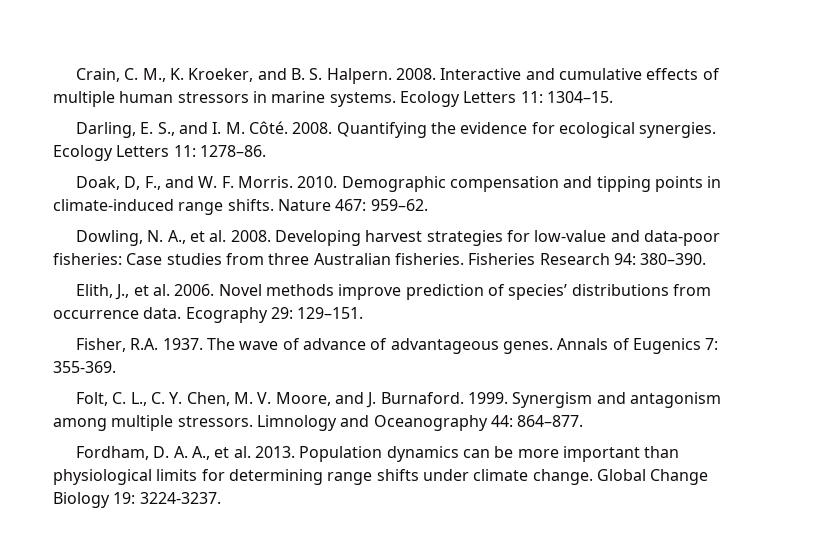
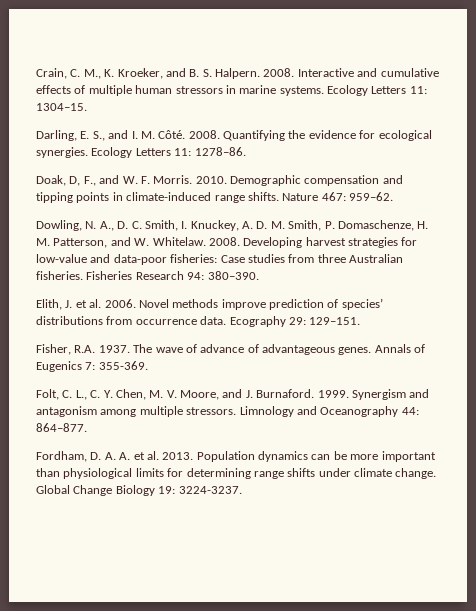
[189,230,227,242] et al. -> [117,220,429,231] [36,237,206,248] D. C. Smith, I. Knuckey, A. D. M. Smith, P. Domaschenze, H. M. Patterson, and W. Whitelaw.
[115,284,130,300] J., -> [65,300,73,308] J.
[191,446,210,460] A., -> [119,452,131,460] A.

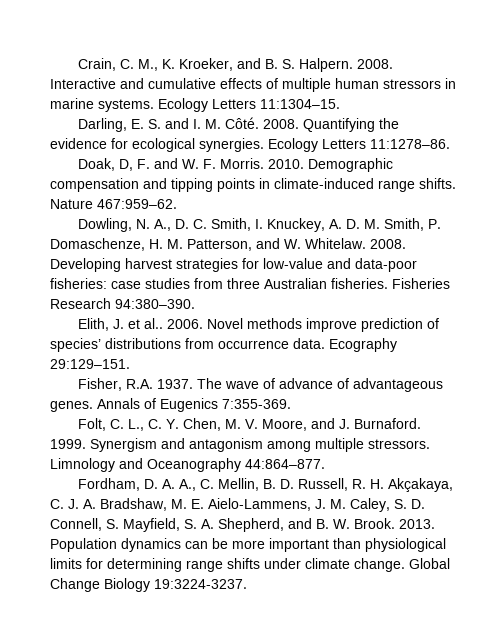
[409,86,427,94] [36,103,87,111] 11: 1304–15. -> [260,99,340,109] 11:1304–15.
[92,131,105,141] S., -> [147,119,161,129] S.
[174,147,246,156] 11: 1278–86. -> [370,139,450,149] 11:1278–86.
[83,176,96,186] F., -> [136,159,150,169] F.
[321,192,393,201] 467: 959–62. -> [97,199,177,209] 467:959–62.
[220,255,245,263] Case -> [111,281,141,289] case
[187,271,259,280] 94: 380–390. -> [115,299,195,309] 94:380–390.
[89,299,102,308] al. -> [143,318,163,329] al..
[288,317,361,325] 29: 129–151. -> [50,359,130,369] 29:129–151.
[85,361,148,370] 7: 355-369. -> [222,399,291,409] 7:355-369.
[401,407,419,415] [36,423,87,432] 44: 864–877. -> [245,459,325,469] 44:864–877.
[119,451,159,460] A. et al. -> [178,478,453,492] [50,498,425,512] [50,518,395,532] A., C. Mellin, B. D. Russell, R. H. Akçakaya, C. J. A. Bradshaw, M. E. Aielo-Lammens, J. M. Caley, S. D. Connell, S. Mayfield, S. A. Shepherd, and B. W. Brook.
[158,486,242,494] 19: 3224-3237. -> [154,579,247,589] 19:3224-3237.

